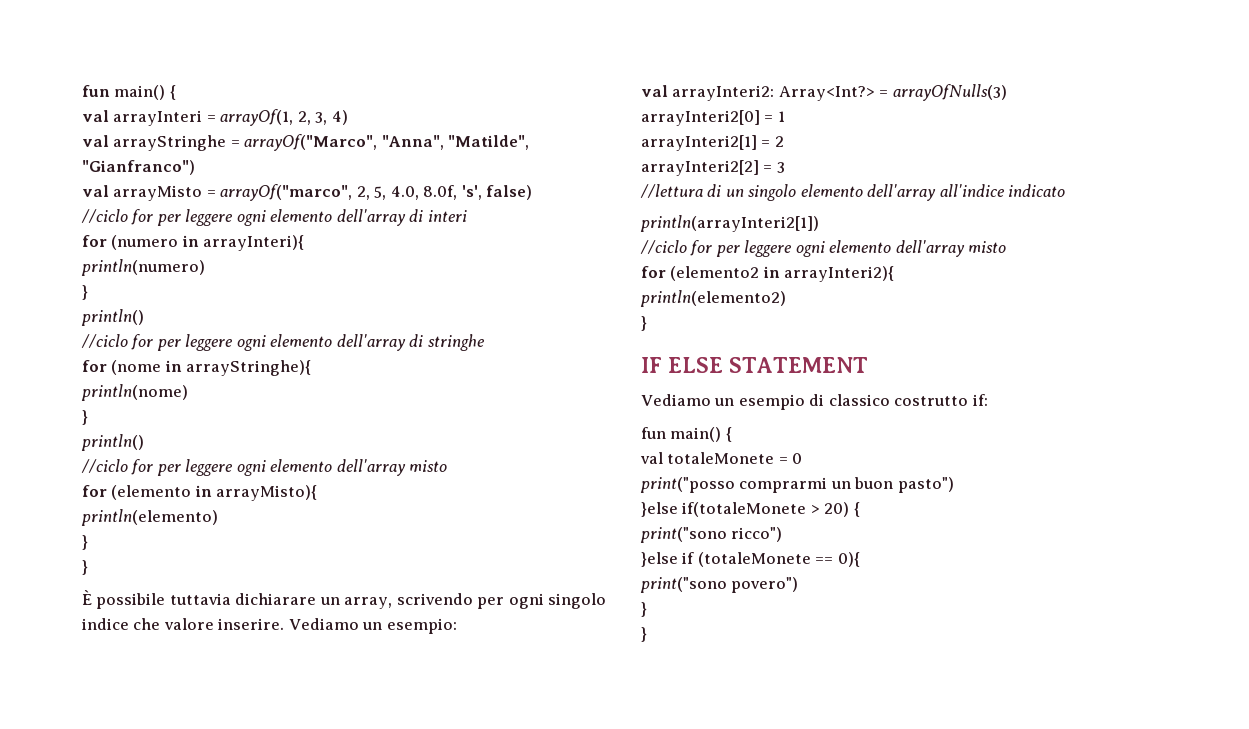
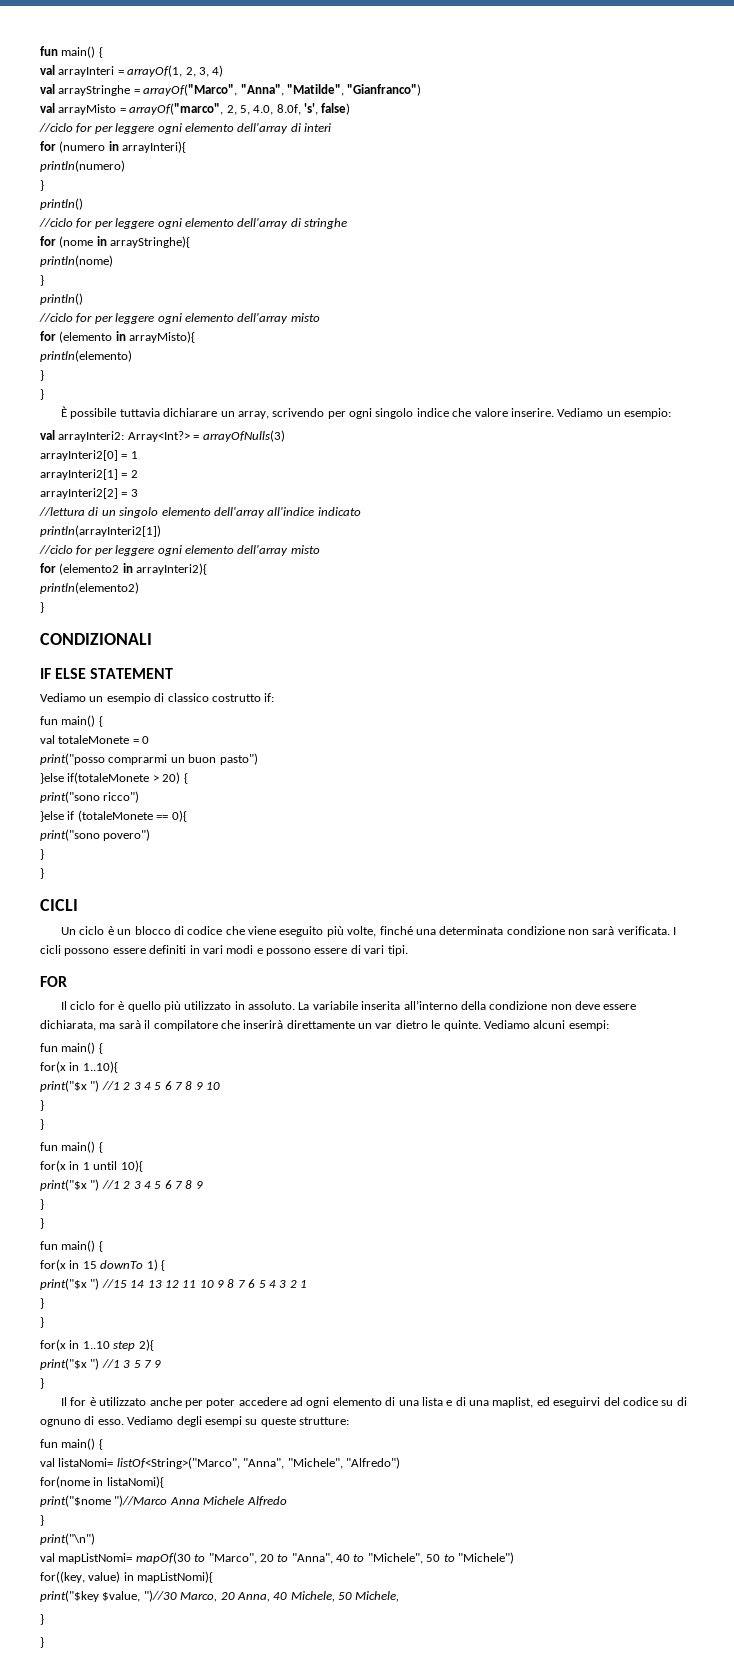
(647, 323) none -> [40,633,152,645] // CONDIZIONALI
(647, 634) none -> [40,899,78,911] [61,926,677,937] [40,945,408,956] [40,976,67,987] [61,1000,637,1012] [40,1020,609,1031] [40,1042,103,1054] [40,1061,118,1073] [40,1080,221,1092] [40,1100,44,1111] [40,1119,44,1130] [40,1141,103,1153] [40,1160,143,1172] [40,1179,203,1191] [40,1199,44,1210] [40,1218,44,1229] [40,1240,103,1252] [40,1259,165,1271] [40,1278,307,1290] [40,1298,44,1309] [40,1317,44,1328] [40,1339,154,1351] [40,1358,162,1370] [40,1378,44,1389] [61,1397,687,1408] [40,1416,349,1427] [40,1438,103,1450] [40,1457,400,1469] [40,1476,164,1488] [40,1495,287,1507] [40,1515,44,1526] [40,1533,95,1545] [40,1552,514,1564] [40,1571,214,1583] [40,1590,400,1602] [40,1614,44,1625] [40,1637,44,1648] // CICLI // Un ciclo è un blocco di codice che viene eseguito più volte, finché una determinata condizione non sarà verificata. I cicli possono essere definiti in vari modi e possono essere di vari tipi. // FOR // Il ciclo for è quello più utilizzato in assoluto. La variabile inserita all’interno della condizione non deve essere dichiarata, ma sarà il compilatore che inserirà direttamente un var dietro le quinte. Vediamo alcuni esempi: // fun main() { // for(x in 1..10){ // print("$x ") //1 2 3 4 5 6 7 8 9 10 // } // } // fun main() { // for(x in 1 until 10){ // print("$x ") //1 2 3 4 5 6 7 8 9 // } // } // fun main() { // for(x in 15 downTo 1) { // print("$x ") //15 14 13 12 11 10 9 8 7 6 5 4 3 2 1 // } // } // for(x in 1..10 step 2){ // print("$x ") //1 3 5 7 9 // } // Il for è utilizzato anche per poter accedere ad ogni elemento di una lista e di una maplist, ed eseguirvi del codice su di ognuno di esso. Vediamo degli esempi su queste strutture: // fun main() { // val listaNomi= listOf<String>("Marco", "Anna", "Michele", "Alfredo") // for(nome in listaNomi){ // print("$nome ")//Marco Anna Michele Alfredo // } // print("\n") // val mapListNomi= mapOf(30 to "Marco", 20 to "Anna", 40 to "Michele", 50 to "Michele") // for((key, value) in mapListNomi){ // print("$key $value, ")//30 Marco, 20 Anna, 40 Michele, 50 Michele, // } // }

